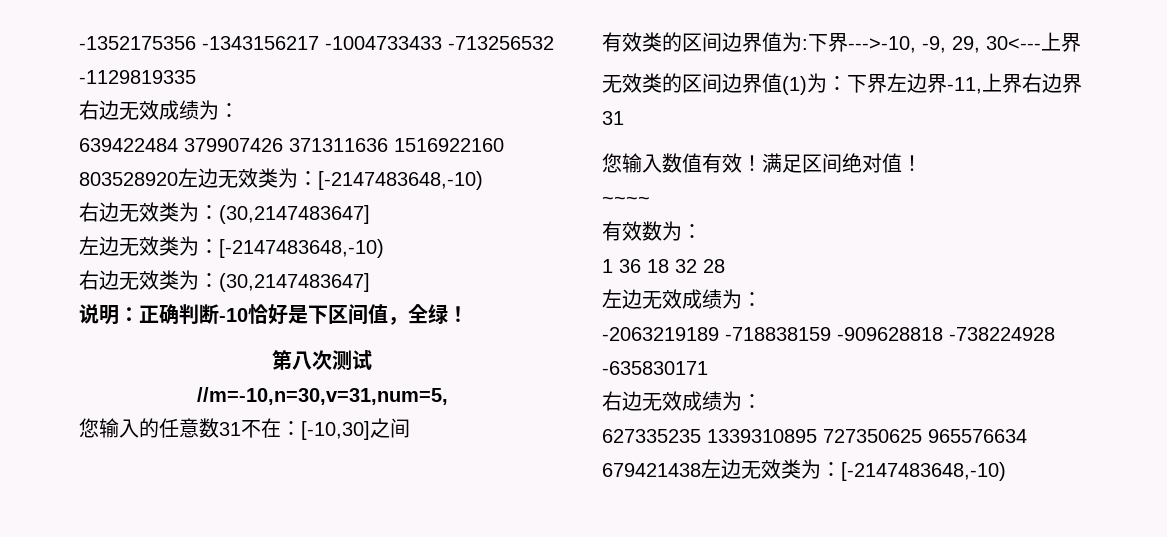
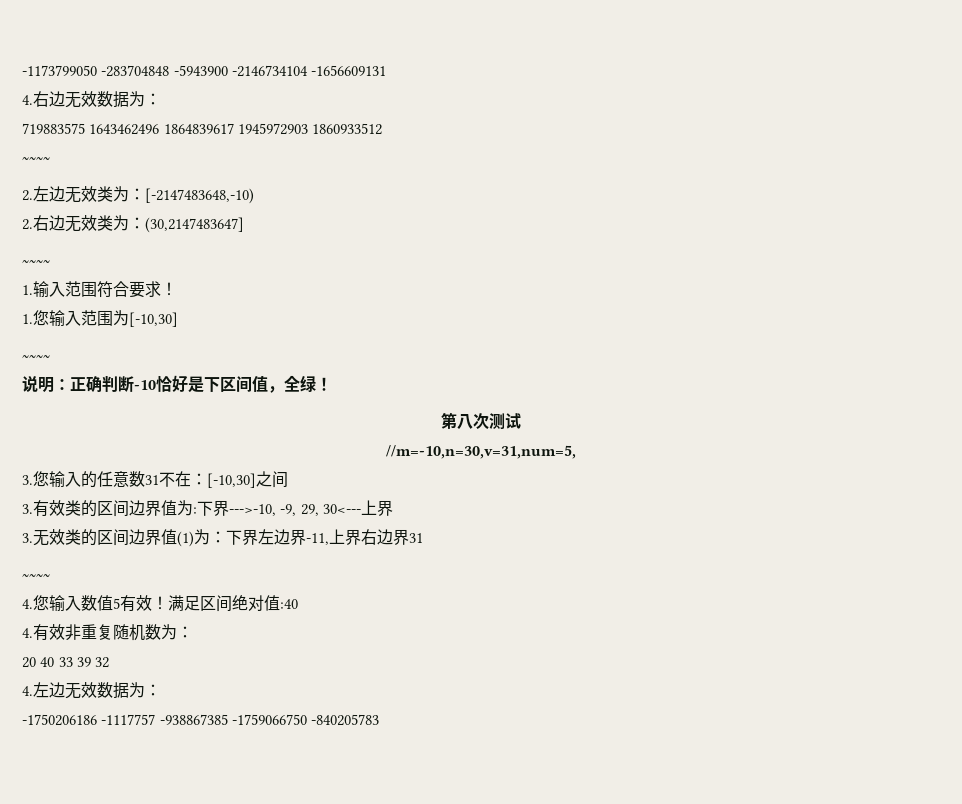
[79,36,554,50] [79,70,196,84] [79,100,239,120] [79,138,504,152] [79,168,483,190] [79,202,370,224] [79,236,384,258] [79,270,370,292] -1352175356 -1343156217 -1004733433 -713256532 -1129819335 // 右边无效成绩为： // 639422484 379907426 371311636 1516922160 803528920左边无效类为：[-2147483648,-10) // 右边无效类为：(30,2147483647] // 左边无效类为：[-2147483648,-10) // 右边无效类为：(30,2147483647] -> [22,65,387,77] [22,91,161,108] [22,123,383,135] [22,157,50,163] [22,186,254,204] [22,215,244,233] [22,260,50,266] [22,281,177,298] [22,310,178,327] [22,355,50,361] -1173799050 -283704848 -5943900 -2146734104 -1656609131 // 4.右边无效数据为： // 719883575 1643462496 1864839617 1945972903 1860933512 // ~~~~ // 2.左边无效类为：[-2147483648,-10) // 2.右边无效类为：(30,2147483647] // ~~~~ // 1.输入范围符合要求！ // 1.您输入范围为[-10,30] // ~~~~
(448, 396) none -> [22,475,33,485] 3.
(410, 428) none -> [22,504,33,514] 3.
(1081, 42) none -> [22,533,33,543] 3.
(624, 118) none -> [22,574,50,580] [22,599,33,609] ~~~~ // 4.
(702, 163) none -> [113,598,120,609] 5
[902,155,922,171] [602,196,650,205] [602,221,702,241] [602,259,669,273] ！ // ~~~~ // 有效数为： // 1 36 18 -> [280,599,298,609] [22,624,193,641] [22,657,91,668] :40 // 4.有效非重复随机数为： // 20 40 33 39
[703,259,725,273] [602,289,762,309] [602,327,1055,341] [602,361,708,375] [602,391,762,411] [602,429,1027,443] [602,459,1006,481] 28 // 左边无效成绩为： // -2063219189 -718838159 -909628818 -738224928 -635830171 // 右边无效成绩为： // 627335235 1339310895 727350625 965576634 679421438左边无效类为：[-2147483648,-10) -> [22,682,161,699] [22,714,380,726] // 4.左边无效数据为： // -1750206186 -1117757 -938867385 -1759066750 -840205783

